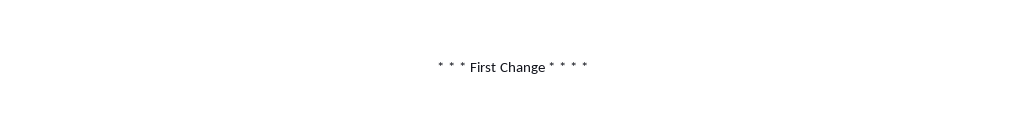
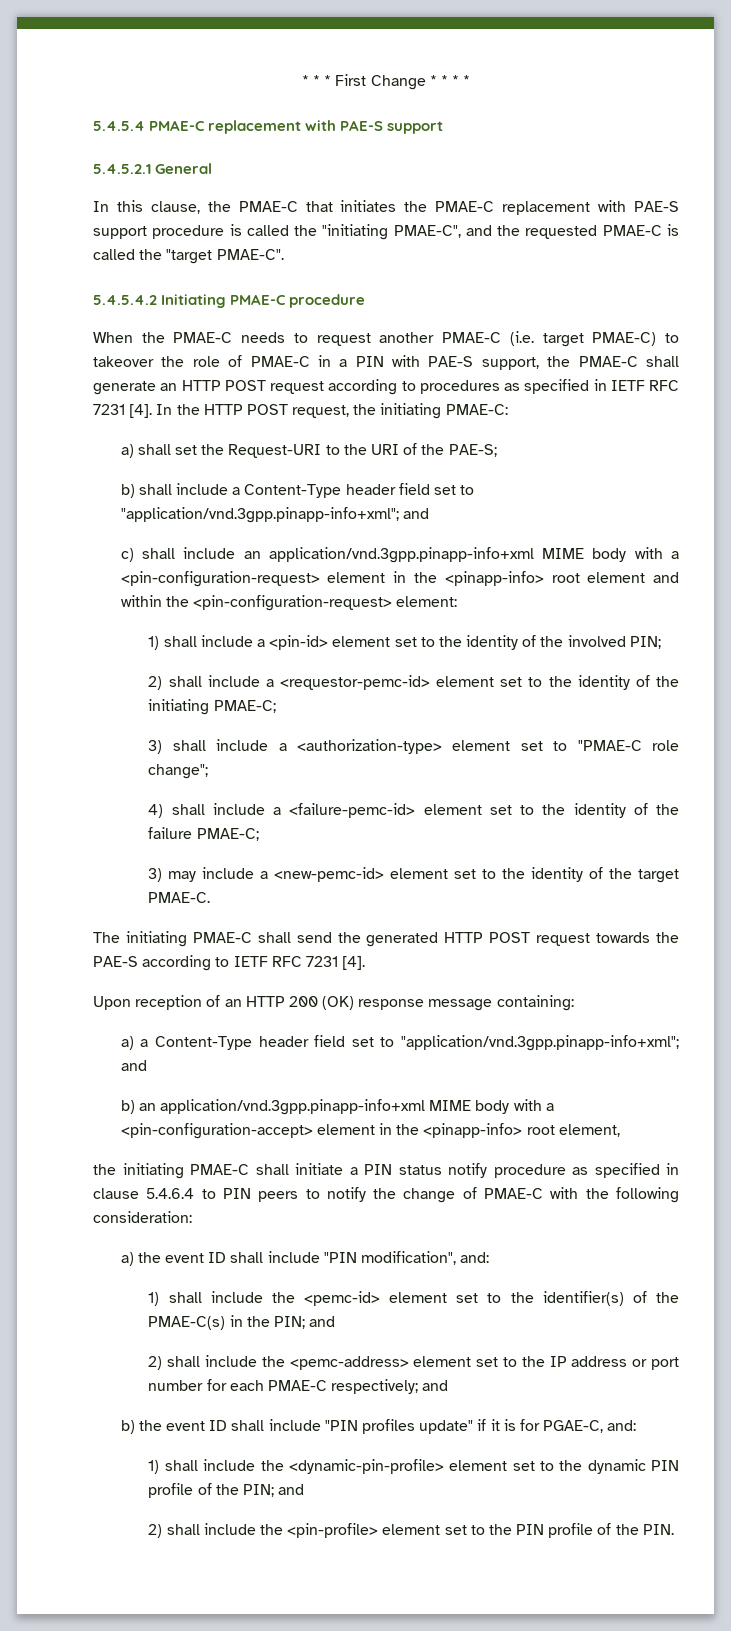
(589, 67) none -> [93,120,444,134] [93,163,213,174] [93,200,679,215] [93,224,679,240] [93,249,284,264] [93,294,366,308] [93,331,680,347] [93,355,679,370] [93,379,679,395] [93,403,508,419] [120,443,497,458] [120,483,475,498] [120,507,429,523] [120,547,679,563] [120,571,679,587] [120,595,458,611] [148,635,661,650] [148,675,679,690] [148,699,276,715] [148,739,679,754] [148,764,209,779] [148,803,679,818] [148,827,259,841] [148,867,679,883] [148,892,211,903] [93,931,679,947] [93,955,366,971] [93,995,574,1011] [120,1035,679,1051] [120,1060,147,1071] [120,1099,554,1115] [120,1123,620,1139] [93,1163,679,1179] [93,1187,680,1203] [93,1211,192,1223] [120,1251,490,1266] [148,1291,679,1306] [148,1315,336,1330] [148,1355,679,1370] [148,1379,449,1394] [120,1419,637,1434] [148,1459,679,1474] [148,1483,305,1498] [148,1523,674,1538] // 5.4.5.4 PMAE-C replacement with PAE-S support // 5.4.5.2.1 General // In this clause, the PMAE-C that initiates the PMAE-C replacement with PAE-S support procedure is called the "initiating PMAE-C", and the requested PMAE-C is called the "target PMAE-C". // 5.4.5.4.2 Initiating PMAE-C procedure // When the PMAE-C needs to request another PMAE-C (i.e. target PMAE-C) to takeover the role of PMAE-C in a PIN with PAE-S support, the PMAE-C shall generate an HTTP POST request according to procedures as specified in IETF RFC 7231 [4]. In the HTTP POST request, the initiating PMAE-C: // a) shall set the Request-URI to the URI of the PAE-S; // b) shall include a Content-Type header field set to "application/vnd.3gpp.pinapp-info+xml"; and // c) shall include an application/vnd.3gpp.pinapp-info+xml MIME body with a <pin-configuration-request> element in the <pinapp-info> root element and within the <pin-configuration-request> element: // 1) shall include a <pin-id> element set to the identity of the involved PIN; // 2) shall include a <requestor-pemc-id> element set to the identity of the initiating PMAE-C; // 3) shall include a <authorization-type> element set to "PMAE-C role change"; // 4) shall include a <failure-pemc-id> element set to the identity of the failure PMAE-C; // 3) may include a <new-pemc-id> element set to the identity of the target PMAE-C. // The initiating PMAE-C shall send the generated HTTP POST request towards the PAE-S according to IETF RFC 7231 [4]. // Upon reception of an HTTP 200 (OK) response message containing: // a) a Content-Type header field set to "application/vnd.3gpp.pinapp-info+xml"; and // b) an application/vnd.3gpp.pinapp-info+xml MIME body with a <pin-configuration-accept> element in the <pinapp-info> root element, // the initiating PMAE-C shall initiate a PIN status notify procedure as specified in clause 5.4.6.4 to PIN peers to notify the change of PMAE-C with the following consideration: // a) the event ID shall include "PIN modification", and: // 1) shall include the <pemc-id> element set to the identifier(s) of the PMAE-C(s) in the PIN; and // 2) shall include the <pemc-address> element set to the IP address or port number for each PMAE-C respectively; and // b) the event ID shall include "PIN profiles update" if it is for PGAE-C, and: // 1) shall include the <dynamic-pin-profile> element set to the dynamic PIN profile of the PIN; and // 2) shall include the <pin-profile> element set to the PIN profile of the PIN.

